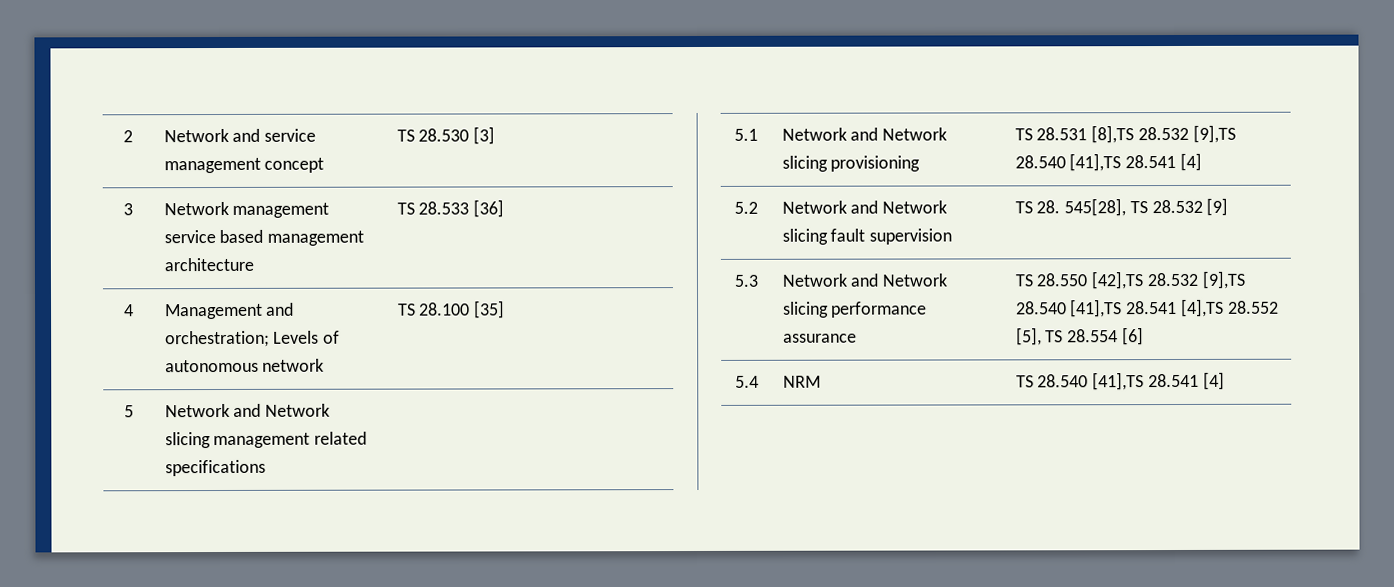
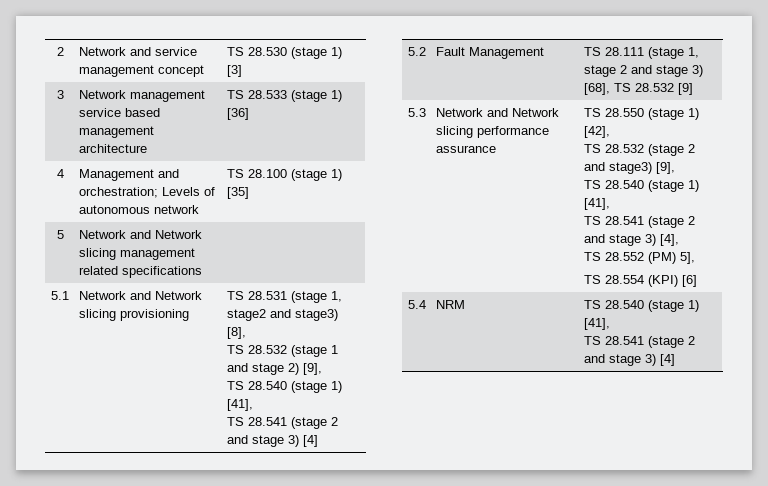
(470, 135) none -> [291,47,343,59] (stage 1)
(470, 208) none -> [291,90,343,102] (stage 1)
(471, 309) none -> [291,169,343,181] (stage 1)
[1091,124,1236,144] [1014,152,1202,172] [733,201,758,214] [781,200,948,214] [781,228,953,245] [1014,198,1127,217] [8],TS 28.532 [9],TS 28.540 [41],TS 28.541 [4] // 5.2 | Network and Network slicing fault supervision | TS 28. 545[28], -> [291,291,343,303] [227,309,339,321] [227,327,247,339] [227,345,339,357] [227,363,323,375] [227,381,343,393] [227,399,254,411] [227,417,339,429] [227,435,319,447] [408,47,426,56] [436,47,545,59] [584,47,700,59] [584,65,704,77] [584,83,611,95] (stage 1, stage2 and stage3) [8], // TS 28.532 (stage 1 and stage 2) [9], // TS 28.540 (stage 1) [41], // TS 28.541 (stage 2 and stage 3) [4] // 5.2 | Fault Management | TS 28.111 (stage 1, stage 2 and stage 3) [68],
[1091,270,1245,290] [1015,298,1279,318] [1015,327,1042,346] [42],TS 28.532 [9],TS 28.540 [41],TS 28.541 [4],TS 28.552 [5], -> [648,108,700,120] [584,126,611,138] [584,144,696,156] [584,162,676,174] [584,180,700,192] [584,198,611,210] [584,216,696,228] [584,234,680,246] [584,252,696,264] (stage 1) [42], // TS 28.532 (stage 2 and stage3) [9], // TS 28.540 (stage 1) [41], // TS 28.541 (stage 2 and stage 3) [4], // TS 28.552 (PM) 5], //
(1119, 336) none -> [648,275,679,287] (KPI)
[1092,372,1199,391] [41],TS 28.541 -> [648,300,700,312] [584,318,611,330] [584,336,696,348] [584,354,657,366] (stage 1) [41], // TS 28.541 (stage 2 and stage 3)

